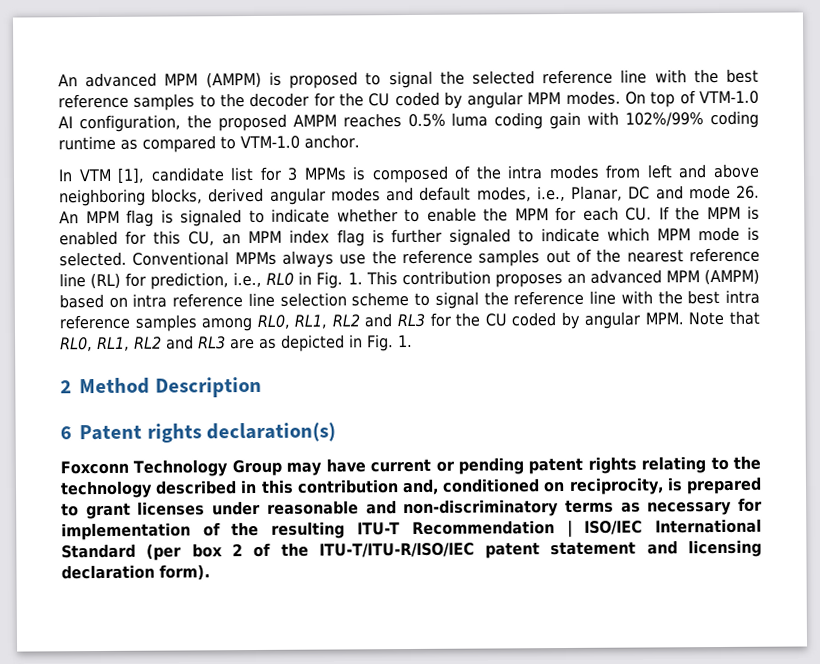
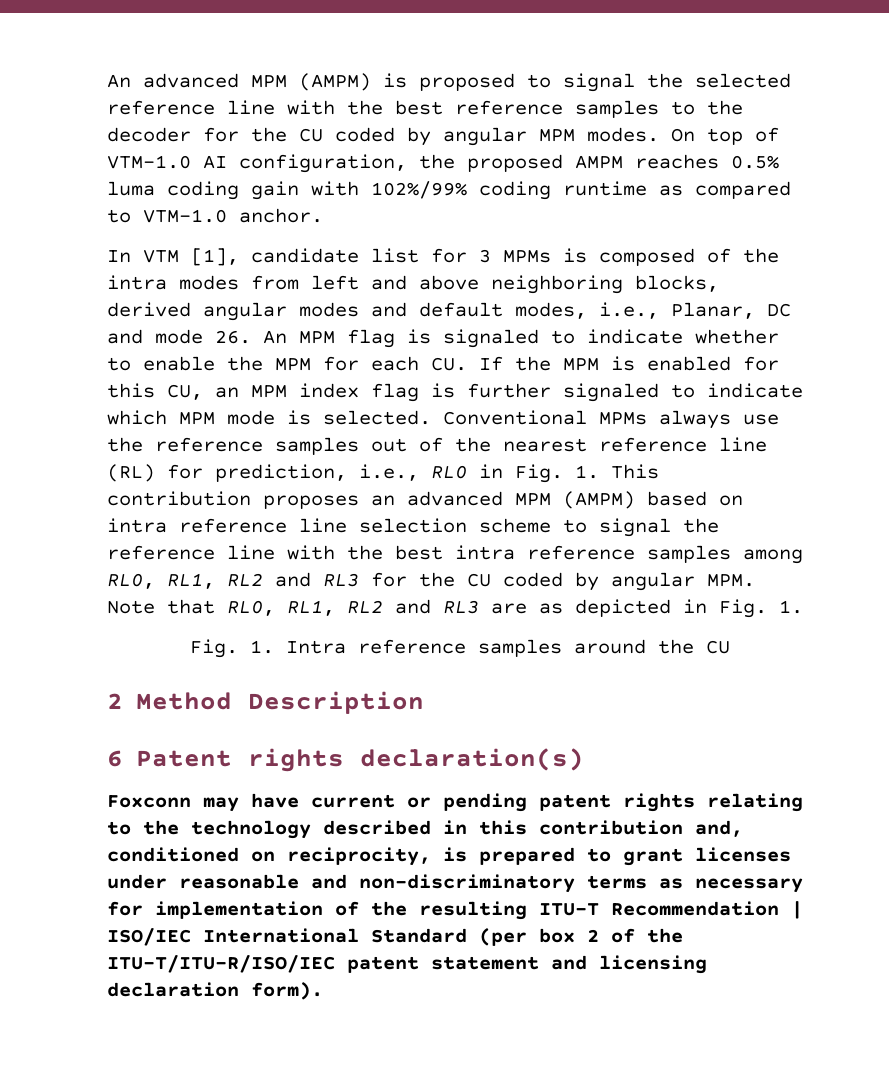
(413, 341) none -> [190,639,730,658] // Fig. 1. Intra reference samples around the CU
[133,459,282,477] Technology Group -> (191, 801) none

